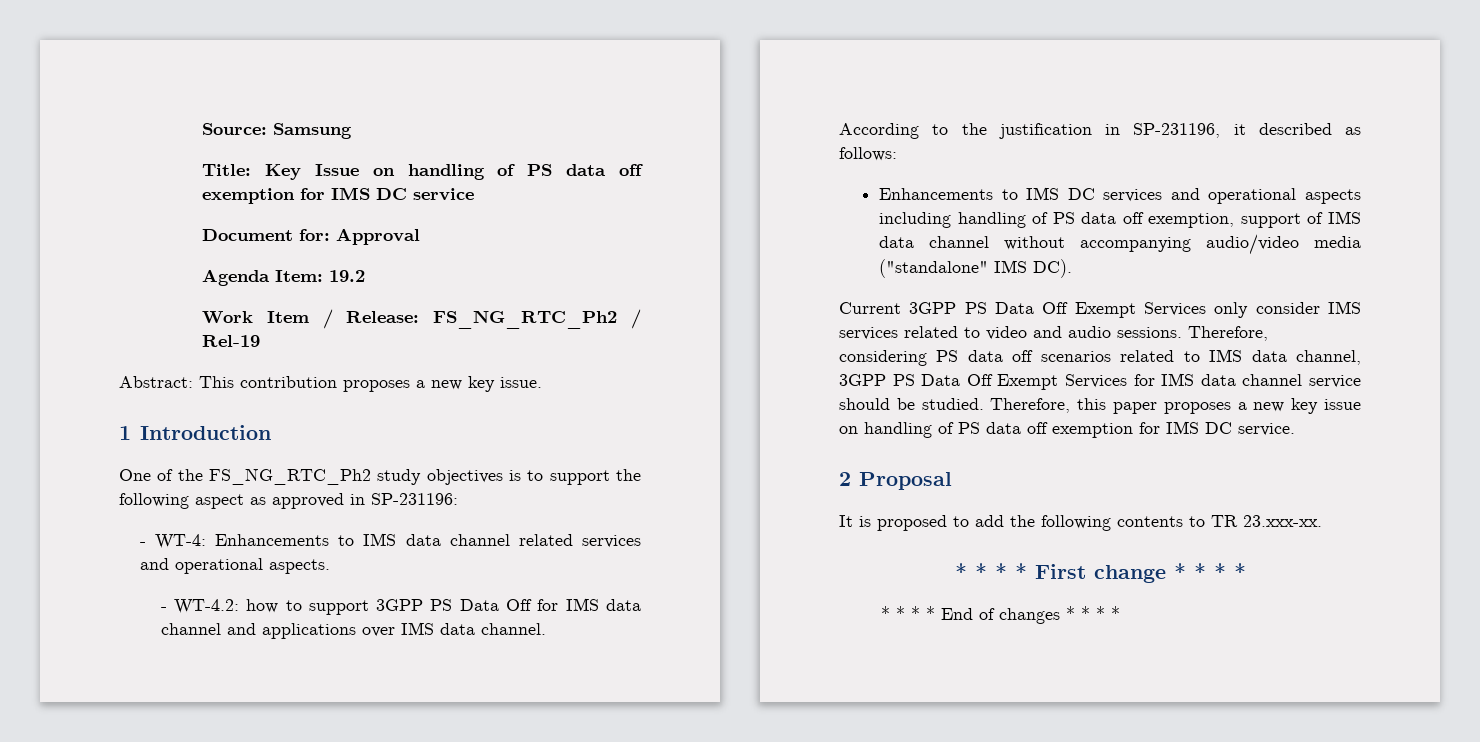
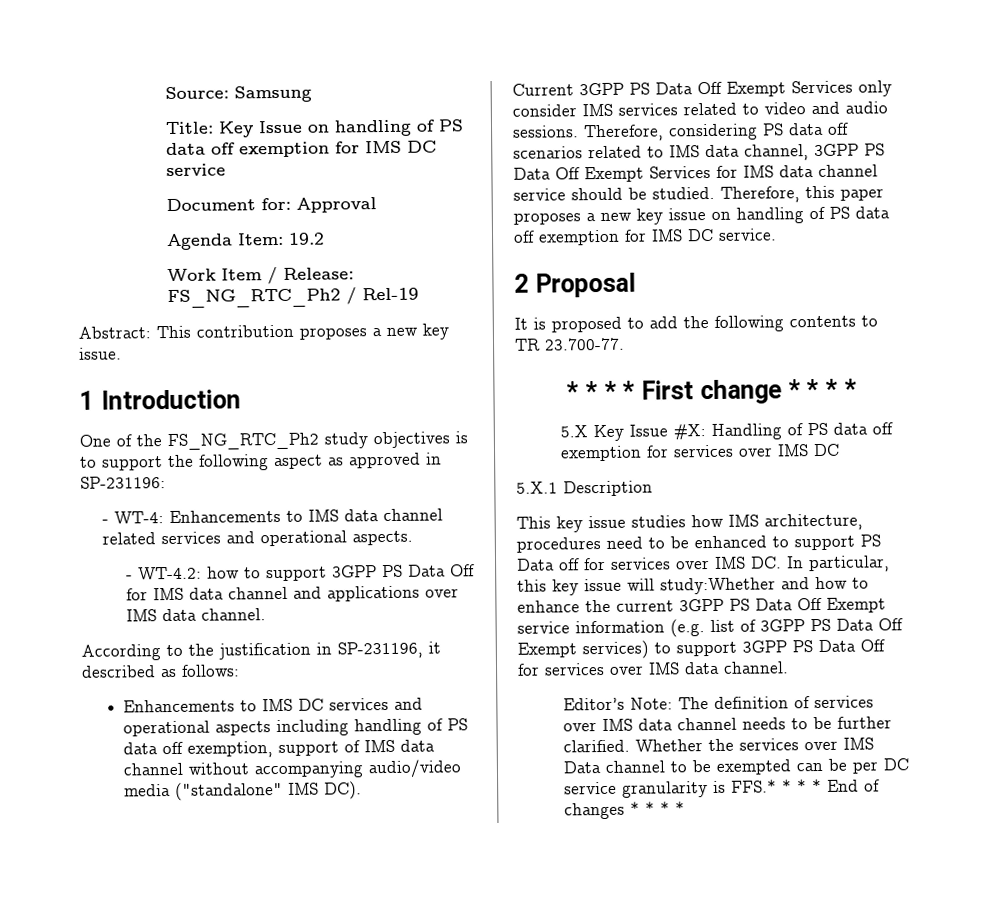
[1243,515,1322,527] 23.xxx-xx. -> [544,337,625,351] 23.700-77.
[880,606,890,620] * -> [559,422,893,442] [559,443,840,462] [516,480,653,497] [516,513,863,533] [516,534,881,553] [517,555,890,573] [517,576,869,596] [517,597,886,613] [517,618,903,638] [517,639,885,660] [517,661,789,676] [562,695,874,711] [562,716,892,732] [562,737,874,753] [562,758,909,775] [563,779,777,798] 5.X Key Issue #X: Handling of PS data off exemption for services over IMS DC // 5.X.1 Description // This key issue studies how IMS architecture, procedures need to be enhanced to support PS Data off for services over IMS DC. In particular, this key issue will study:Whether and how to enhance the current 3GPP PS Data Off Exempt service information (e.g. list of 3GPP PS Data Off Exempt services) to support 3GPP PS Data Off for services over IMS data channel. // Editor’s Note: The definition of services over IMS data channel needs to be further clarified. Whether the services over IMS Data channel to be exempted can be per DC service granularity is FFS.*

